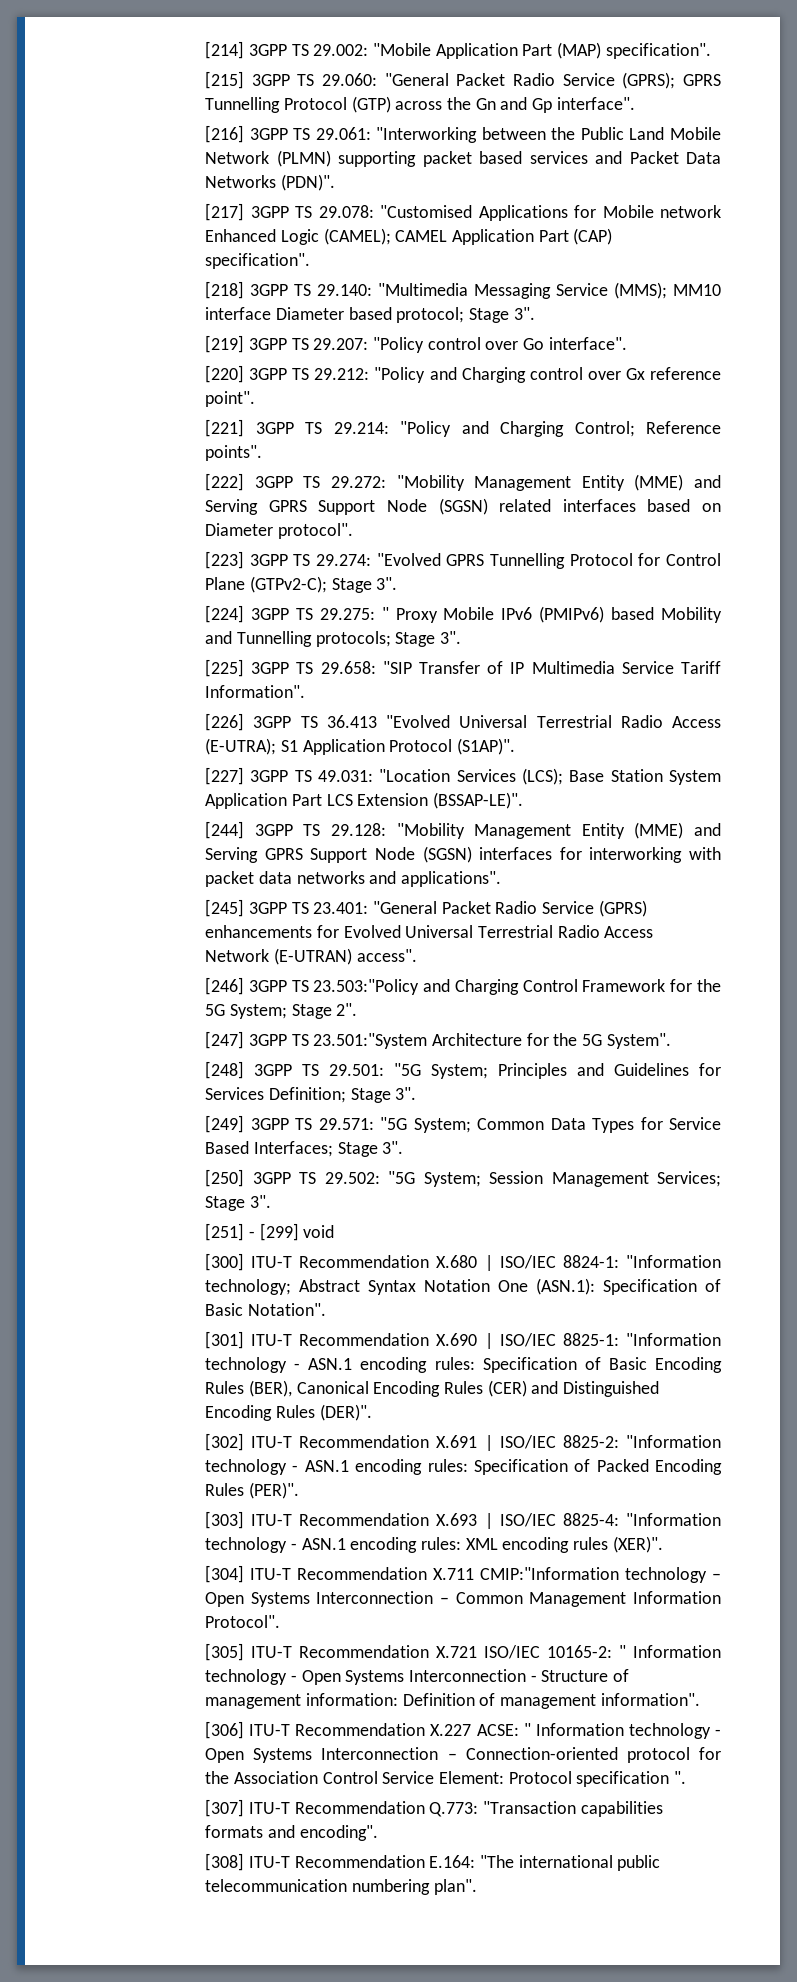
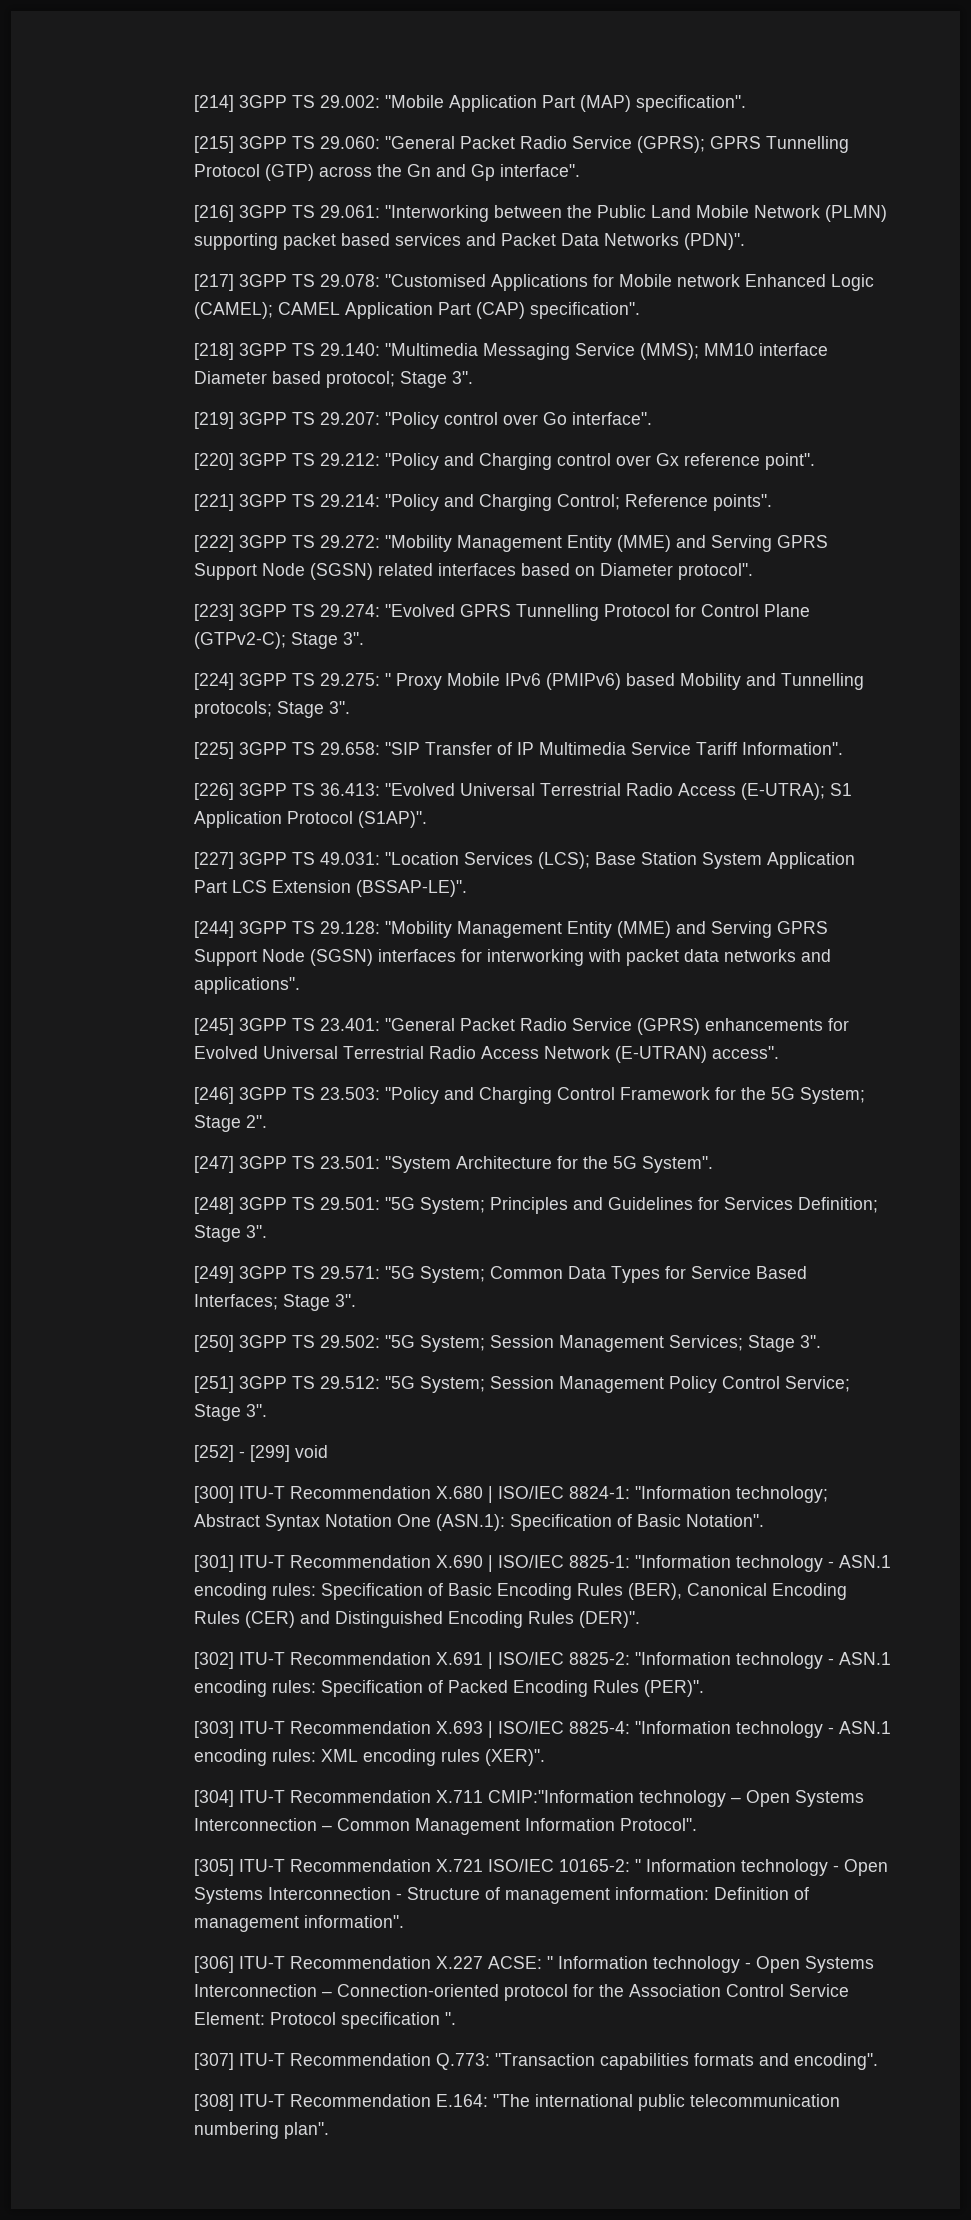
[326,715,377,728] 36.413 -> [320,783,381,796] 36.413:
[313,979,420,995] 23.503:"Policy -> [320,1087,440,1104] 23.503: "Policy
[313,1033,428,1049] 23.501:"System -> [320,1156,452,1173] 23.501: "System
(245, 1232) none -> [239,1376,851,1393] [194,1404,268,1421] [194,1445,235,1462] 3GPP TS 29.512: "5G System; Session Management Policy Control Service; Stage 3". // [252]

